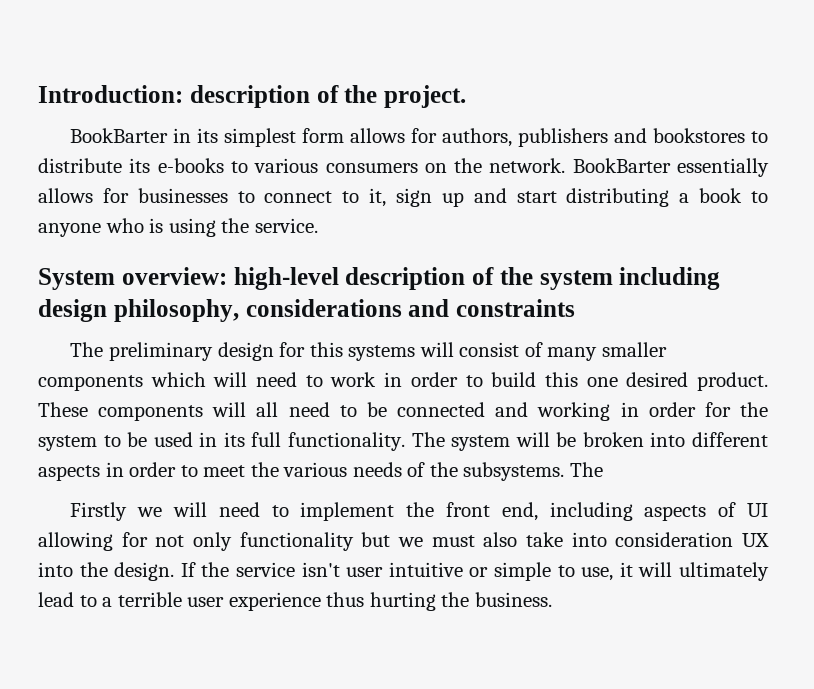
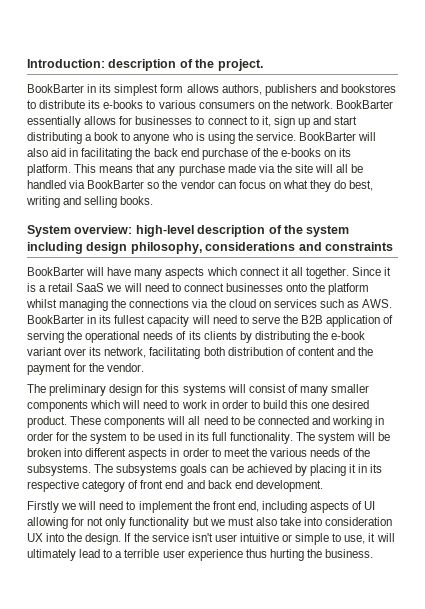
[411,128,438,143] for -> (219, 88) none
(318, 225) none -> [299,132,377,141] [27,148,352,160] [27,164,364,176] [27,180,374,192] [26,196,154,208] BookBarter will also aid in facilitating the back end purchase of the e-books on its platform. This means that any purchase made via the site will all be handled via BookBarter so the vendor can focus on what they do best, writing and selling books.
(575, 308) none -> [27,267,392,279] [27,283,370,295] [26,299,393,311] [27,315,394,327] [27,331,366,343] [27,347,374,359] [27,363,145,375] // BookBarter will have many aspects which connect it all together. Since it is a retail SaaS we will need to connect businesses onto the platform whilst managing the connections via the cloud on services such as AWS. BookBarter in its fullest capacity will need to serve the B2B application of serving the operational needs of its clients by distributing the e-book variant over its network, facilitating both distribution of content and the payment for the vendor.
(603, 469) none -> [116,464,383,476] [27,480,323,492] subsystems goals can be achieved by placing it in its respective category of front end and back end development.

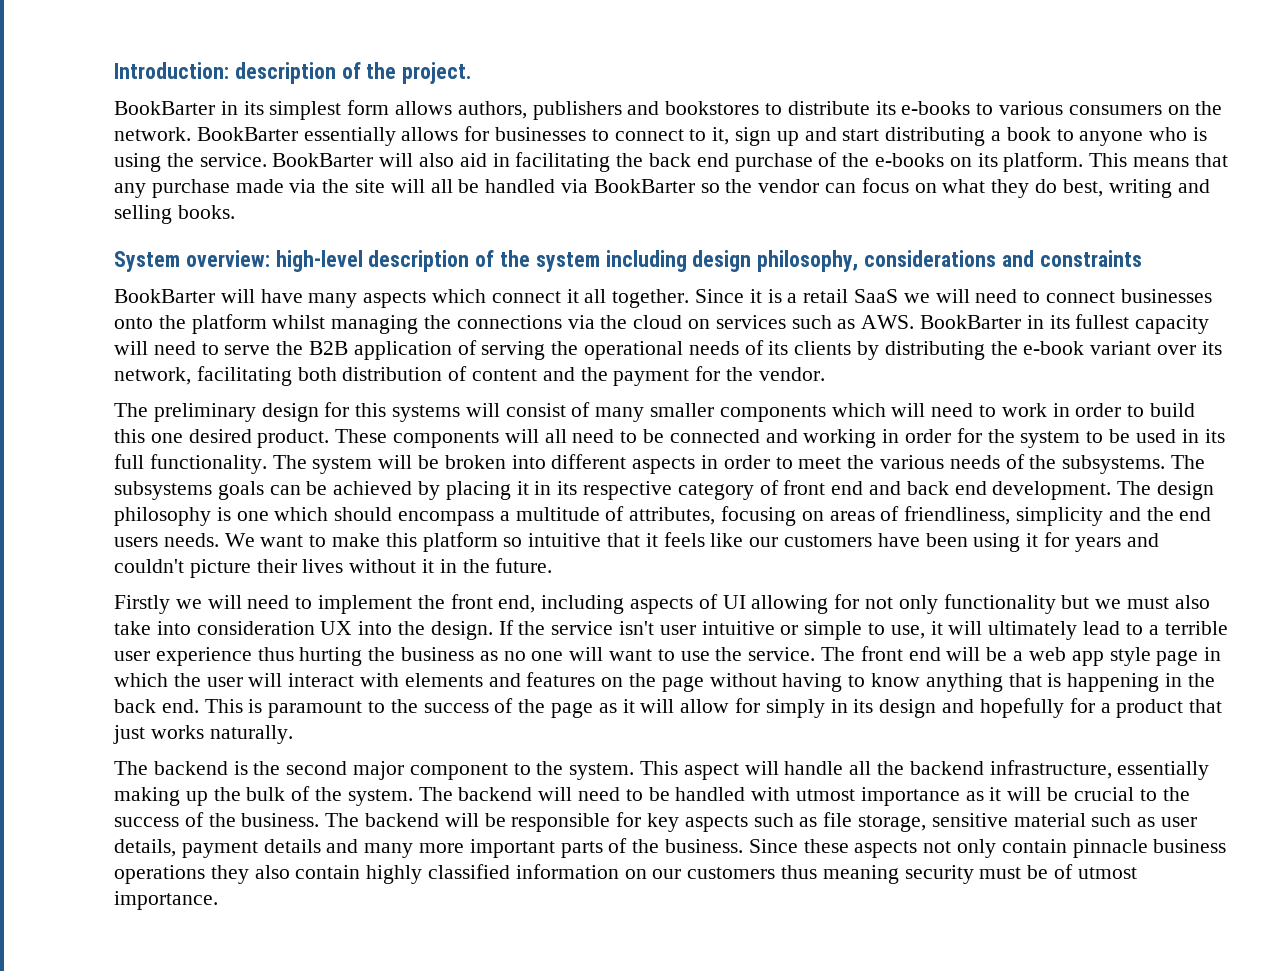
(323, 486) none -> [1117,481,1215,500] [114,506,1212,526] [114,532,1159,552] [114,558,553,578] The design philosophy is one which should encompass a multitude of attributes, focusing on areas of friendliness, simplicity and the end users needs. We want to make this platform so intuitive that it feels like our customers have been using it for years and couldn't picture their lives without it in the future.
[325,549,374,558] business. -> [401,646,1222,666] [114,672,1215,692] [114,698,1223,718] [113,725,293,744] [114,760,1210,780] [114,786,1190,806] [114,812,1198,832] [114,838,1227,858] [114,864,1137,884] [114,891,218,910] business as no one will want to use the service. The front end will be a web app style page in which the user will interact with elements and features on the page without having to know anything that is happening in the back end. This is paramount to the success of the page as it will allow for simply in its design and hopefully for a product that just works naturally. // The backend is the second major component to the system. This aspect will handle all the backend infrastructure, essentially making up the bulk of the system. The backend will need to be handled with utmost importance as it will be crucial to the success of the business. The backend will be responsible for key aspects such as file storage, sensitive material such as user details, payment details and many more important parts of the business. Since these aspects not only contain pinnacle business operations they also contain highly classified information on our customers thus meaning security must be of utmost importance.

